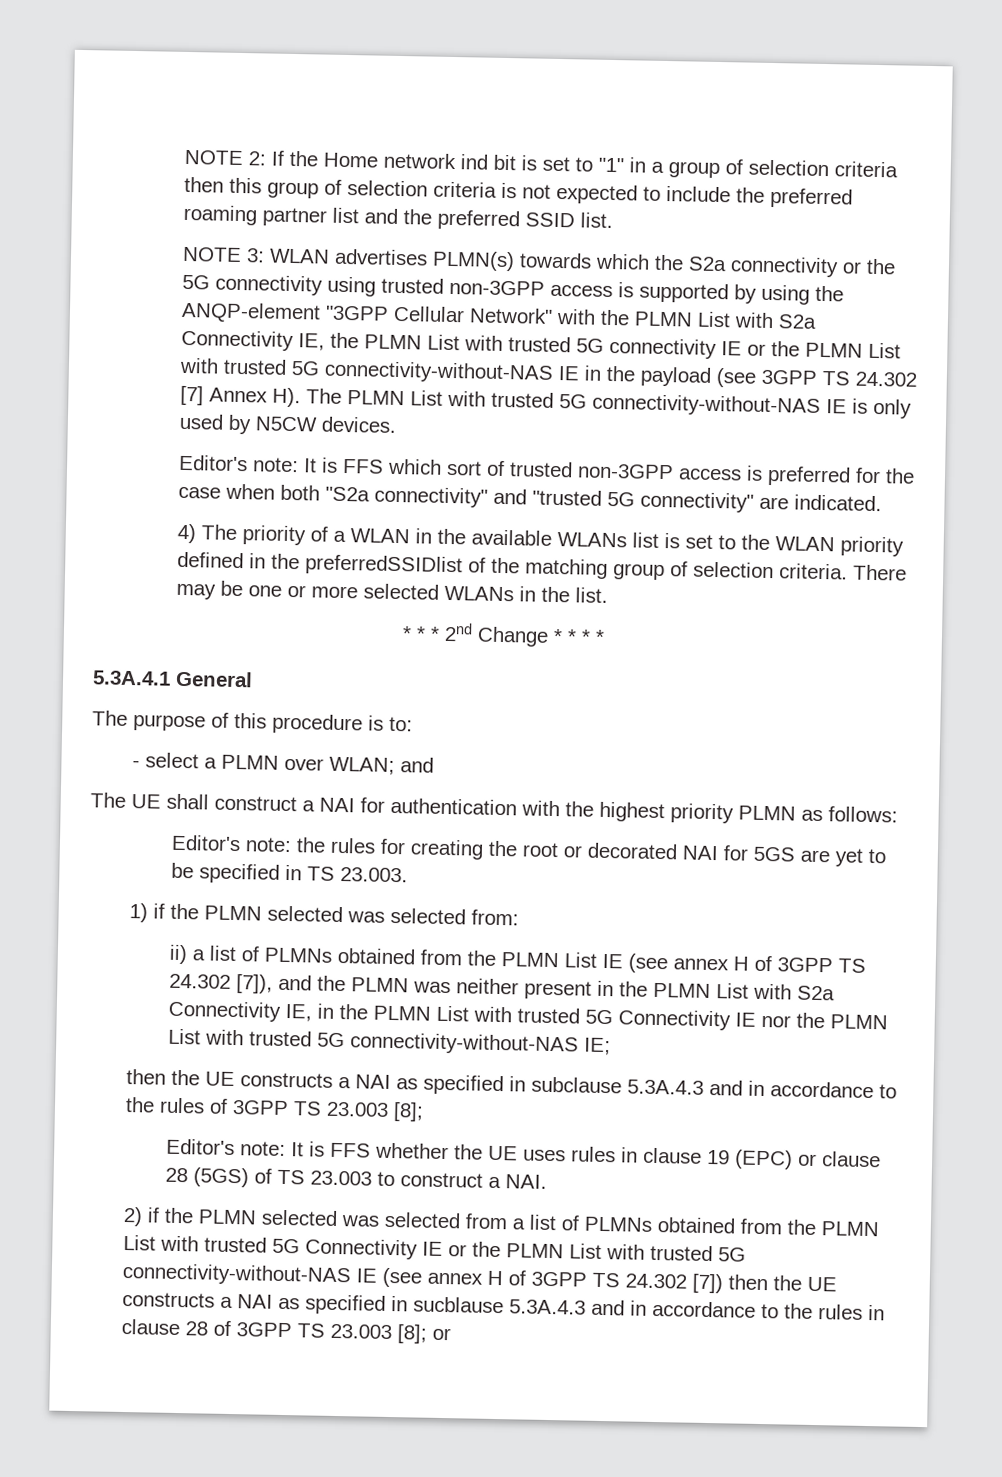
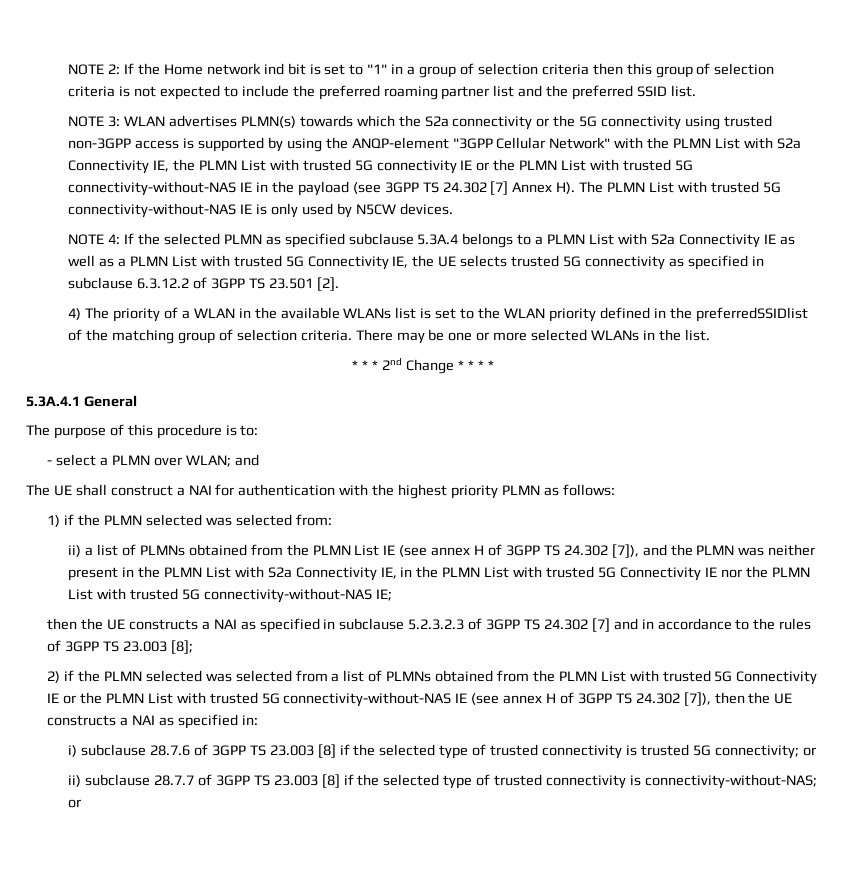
[178,454,915,487] [177,483,882,513] Editor's note: It is FFS which sort of trusted non-3GPP access is preferred for the case when both "S2a connectivity" and "trusted 5G connectivity" are indicated. -> [68,233,795,248] [68,255,764,270] [68,277,339,291] NOTE 4: If the selected PLMN as specified subclause 5.3A.4 belongs to a PLMN List with S2a Connectivity IE as well as a PLMN List with trusted 5G Connectivity IE, the UE selects trusted 5G connectivity as specified in subclause 6.3.12.2 of 3GPP TS 23.501 [2].
[170,834,886,867] [170,862,408,884] // Editor's note: the rules for creating the root or decorated NAI for 5GS are yet to be specified in TS 23.003. -> (615, 490) none
[626,1079,704,1095] 5.3A.4.3 -> [408,618,610,632] 5.2.3.2.3 of 3GPP TS 24.302 [7]
[165,1138,881,1170] [164,1167,547,1189] // Editor's note: It is FFS whether the UE uses rules in clause 19 (EPC) or clause 28 (5GS) of TS 23.003 to construct a NAI. -> (193, 647) none
[691,1273,837,1294] [121,1291,885,1321] [120,1318,427,1344] [7]) then the UE constructs a NAI as specified in sucblause 5.3A.4.3 and in accordance to the rules in clause 28 of 3GPP TS 23.003 [8]; -> [683,692,793,706] [47,714,258,729] [68,744,816,759] [68,774,817,789] [7]), then the UE constructs a NAI as specified in: // i) subclause 28.7.6 of 3GPP TS 23.003 [8] if the selected type of trusted connectivity is trusted 5G connectivity; or // ii) subclause 28.7.7 of 3GPP TS 23.003 [8] if the selected type of trusted connectivity is connectivity-without-NAS;

